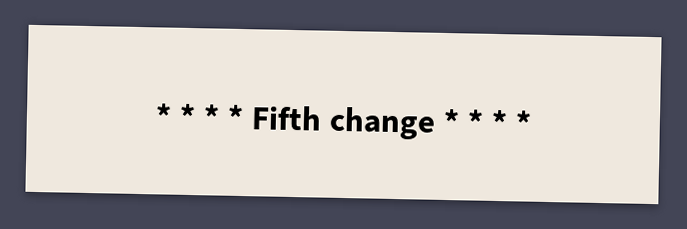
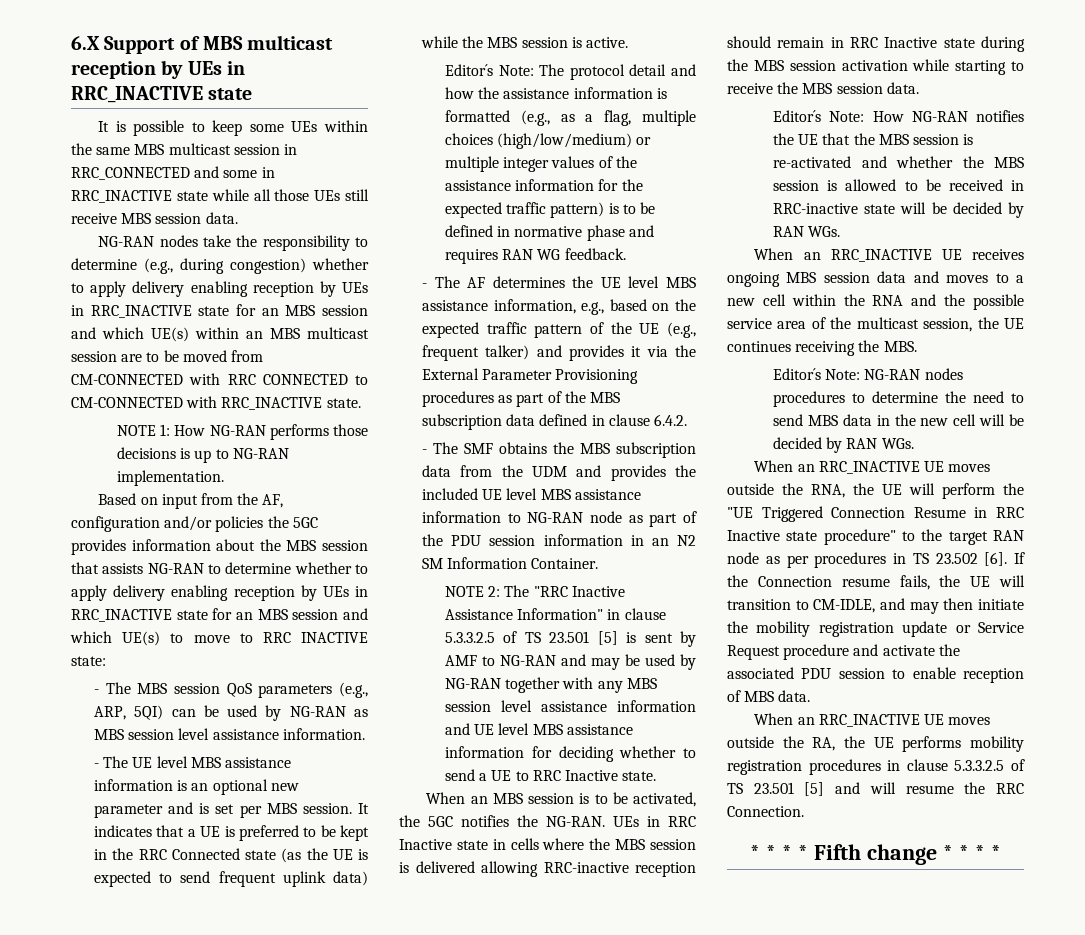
(155, 115) none -> [71,35,334,54] [71,60,245,79] [71,86,253,103] [98,120,368,136] [71,143,297,155] [71,166,275,180] [71,189,369,203] [71,212,238,224] [98,235,368,251] [71,258,369,274] [71,281,368,297] [71,304,368,318] [71,327,369,342] [71,350,263,362] [71,373,368,385] [71,396,361,410] [117,424,368,440] [117,447,289,463] [117,470,225,486] [98,493,284,509] [71,516,318,532] [71,539,368,555] [71,562,368,574] [71,585,368,601] [71,608,368,622] [70,631,368,646] [71,656,106,666] [94,682,368,698] [94,705,368,721] [94,728,365,740] [94,756,291,768] [94,779,299,795] [94,802,369,818] [94,825,369,841] [94,848,368,863] [94,871,369,887] [421,36,628,48] [445,64,696,80] [445,87,667,99] [445,110,696,126] [445,133,652,149] [445,156,637,172] [445,179,643,191] [445,202,655,218] [445,225,654,241] [445,248,626,264] [422,276,696,288] [422,299,696,315] [422,322,696,338] [422,345,696,361] [422,368,639,384] [422,391,620,407] [422,414,687,430] [422,442,696,458] [422,465,696,481] [422,488,641,500] [422,511,697,527] [422,534,696,546] [422,557,599,569] [445,585,625,597] [445,608,666,620] [445,631,696,647] [445,654,696,670] [445,677,657,693] [445,700,696,712] [445,723,633,735] [445,746,696,762] [445,769,657,781] [426,792,696,807] [399,815,696,827] [399,838,696,850] [399,861,696,877] [727,36,1025,52] [727,59,1024,75] [727,82,919,94] [773,110,1024,122] [773,133,974,145] [773,156,1024,168] [773,179,1024,191] [773,202,1024,218] [773,226,841,237] [754,248,1024,262] [727,271,1024,287] [727,294,1024,310] [727,317,1024,332] [727,340,917,356] [773,368,963,380] [773,391,1024,407] [773,414,1024,426] [773,437,914,453] [754,460,991,474] [727,483,1024,499] [727,506,1024,522] [727,529,1024,545] [727,552,1025,568] [727,575,1025,590] [727,598,1024,614] [727,621,1024,637] [727,644,960,660] [727,667,1024,683] [727,690,811,702] [754,713,991,727] [727,736,1024,752] [727,759,1025,775] [727,782,1024,796] [727,806,804,817] 6.X Support of MBS multicast reception by UEs in RRC_INACTIVE state // It is possible to keep some UEs within the same MBS multicast session in RRC_CONNECTED and some in RRC_INACTIVE state while all those UEs still receive MBS session data. // NG-RAN nodes take the responsibility to determine (e.g., during congestion) whether to apply delivery enabling reception by UEs in RRC_INACTIVE state for an MBS session and which UE(s) within an MBS multicast session are to be moved from CM-CONNECTED with RRC CONNECTED to CM-CONNECTED with RRC_INACTIVE state. // NOTE 1: How NG-RAN performs those decisions is up to NG-RAN implementation. // Based on input from the AF, configuration and/or policies the 5GC provides information about the MBS session that assists NG-RAN to determine whether to apply delivery enabling reception by UEs in RRC_INACTIVE state for an MBS session and which UE(s) to move to RRC INACTIVE state: // - The MBS session QoS parameters (e.g., ARP, 5QI) can be used by NG-RAN as MBS session level assistance information. // - The UE level MBS assistance information is an optional new parameter and is set per MBS session. It indicates that a UE is preferred to be kept in the RRC Connected state (as the UE is expected to send frequent uplink data) while the MBS session is active. // Editor´s Note: The protocol detail and how the assistance information is formatted (e.g., as a flag, multiple choices (high/low/medium) or multiple integer values of the assistance information for the expected traffic pattern) is to be defined in normative phase and requires RAN WG feedback. // - The AF determines the UE level MBS assistance information, e.g., based on the expected traffic pattern of the UE (e.g., frequent talker) and provides it via the External Parameter Provisioning procedures as part of the MBS subscription data defined in clause 6.4.2. // - The SMF obtains the MBS subscription data from the UDM and provides the included UE level MBS assistance information to NG-RAN node as part of the PDU session information in an N2 SM Information Container. // NOTE 2: The "RRC Inactive Assistance Information" in clause 5.3.3.2.5 of TS 23.501 [5] is sent by AMF to NG-RAN and may be used by NG-RAN together with any MBS session level assistance information and UE level MBS assistance information for deciding whether to send a UE to RRC Inactive state. // When an MBS session is to be activated, the 5GC notifies the NG-RAN. UEs in RRC Inactive state in cells where the MBS session is delivered allowing RRC-inactive reception should remain in RRC Inactive state during the MBS session activation while starting to receive the MBS session data. // Editor´s Note: How NG-RAN notifies the UE that the MBS session is re-activated and whether the MBS session is allowed to be received in RRC-inactive state will be decided by RAN WGs. // When an RRC_INACTIVE UE receives ongoing MBS session data and moves to a new cell within the RNA and the possible service area of the multicast session, the UE continues receiving the MBS. // Editor´s Note: NG-RAN nodes procedures to determine the need to send MBS data in the new cell will be decided by RAN WGs. // When an RRC_INACTIVE UE moves outside the RNA, the UE will perform the "UE Triggered Connection Resume in RRC Inactive state procedure" to the target RAN node as per procedures in TS 23.502 [6]. If the Connection resume fails, the UE will transition to CM-IDLE, and may then initiate the mobility registration update or Service Request procedure and activate the associated PDU session to enable reception of MBS data. // When an RRC_INACTIVE UE moves outside the RA, the UE performs mobility registration procedures in clause 5.3.3.2.5 of TS 23.501 [5] and will resume the RRC Connection. //

